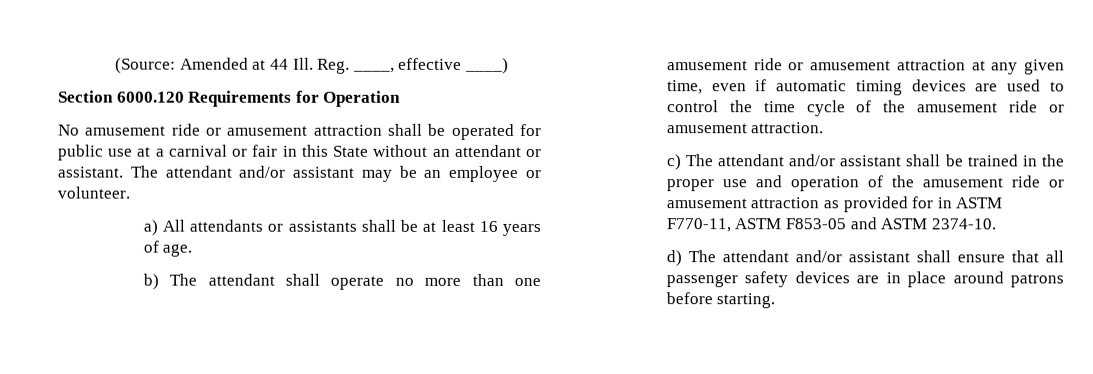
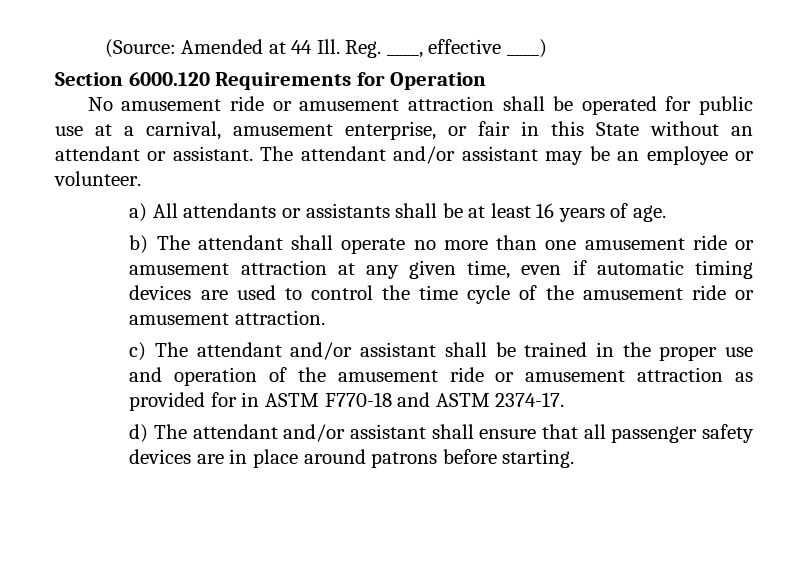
[168,144,228,157] carnival -> [146,121,436,140] carnival, amusement enterprise,
[665,218,846,233] F770-11, ASTM F853-05 -> [324,392,392,407] F770-18
[930,218,996,230] 2374-10. -> [495,392,565,407] 2374-17.

